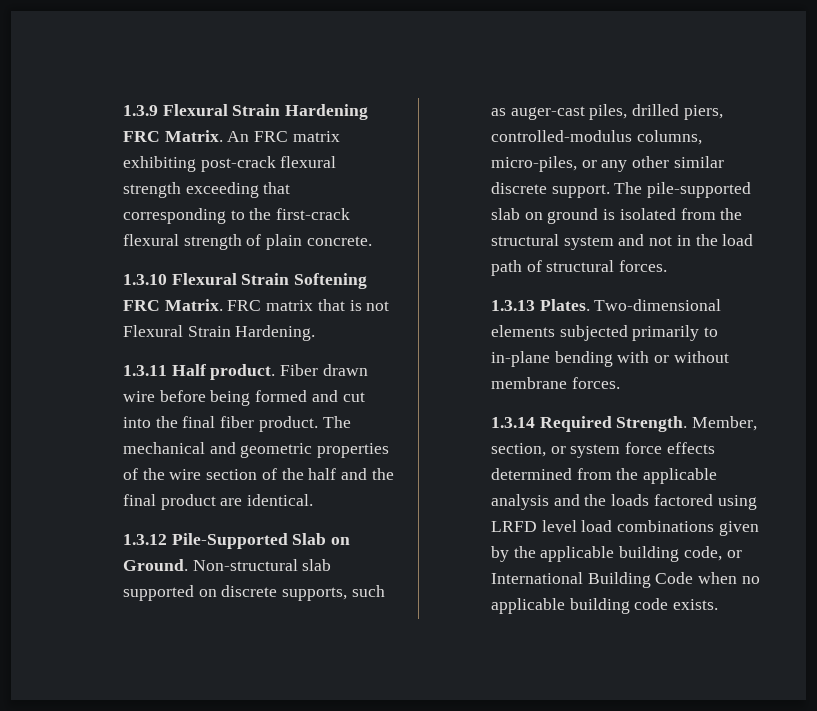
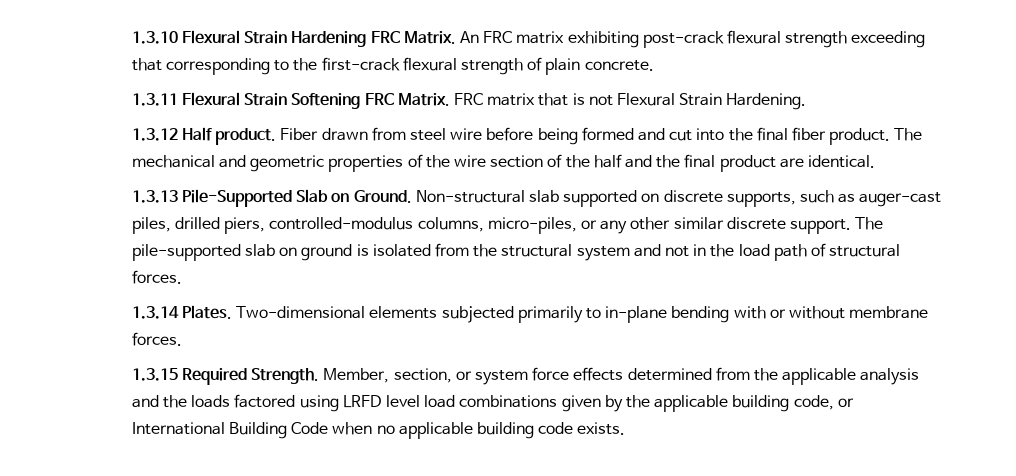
[122,105,158,116] 1.3.9 -> [131,31,178,44] 1.3.10
[122,274,167,285] 1.3.10 -> [131,93,178,106] 1.3.11
[122,365,167,376] 1.3.11 -> [131,128,178,141] 1.3.12
(368, 370) none -> [371,127,447,141] from steel
[122,534,167,545] 1.3.12 -> [131,190,178,203] 1.3.13
[490,300,535,311] 1.3.13 -> [131,306,179,319] 1.3.14
[490,417,535,428] 1.3.14 -> [131,368,178,381] 1.3.15

